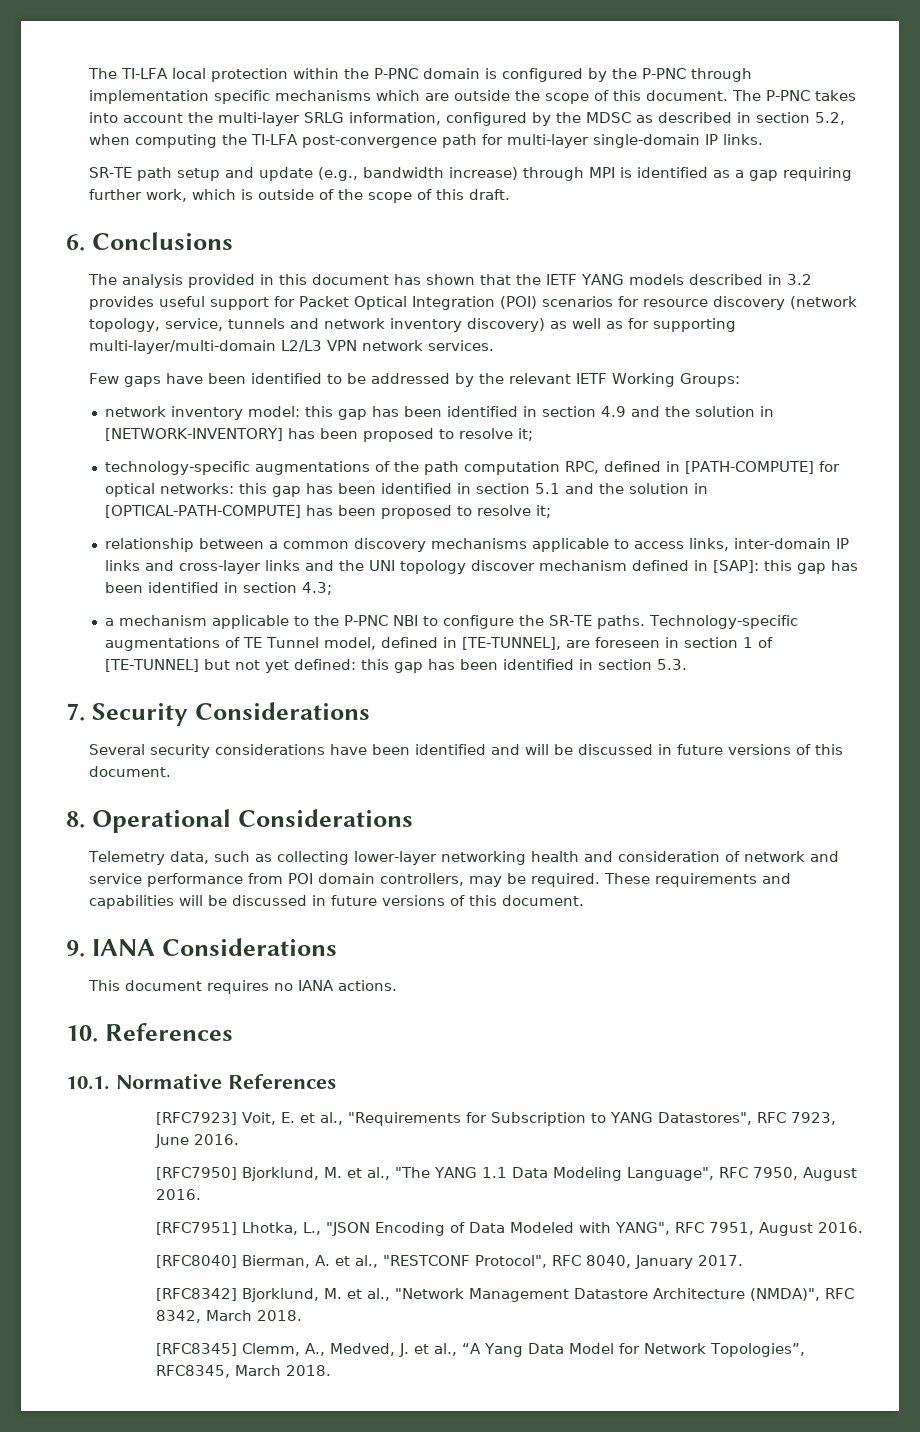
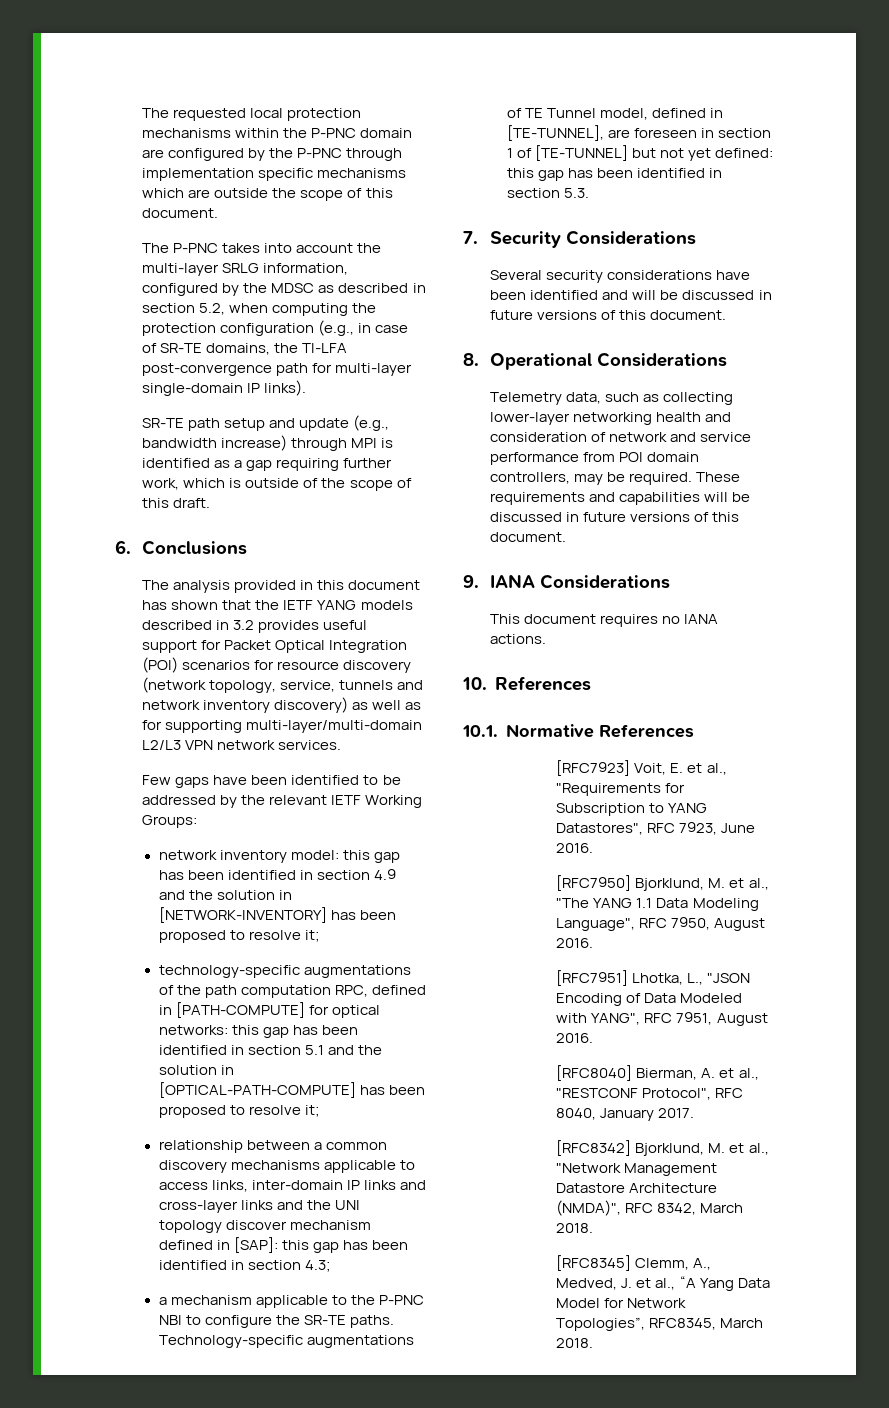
[87,68,168,79] The TI-LFA -> [142,108,247,121] The requested
(288, 75) none -> [142,128,232,138] mechanisms
[484,68,497,79] is -> [142,149,165,158] are
(728, 95) none -> (219, 213) //
(247, 139) none -> [142,320,409,336] [142,343,299,355] protection configuration (e.g., in case of SR-TE domains, the
[722,134,763,145] links. -> [264,380,307,396] links).

